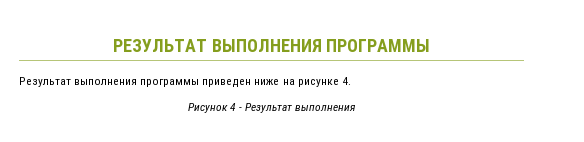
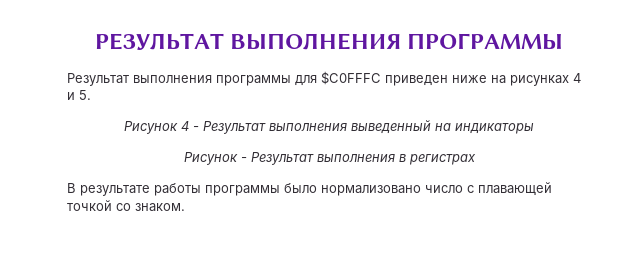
(200, 83) none -> [295,71,381,86] для $C0FFFC
[297,77,351,87] рисунке 4. -> [510,73,581,86] [67,90,91,100] рисунках 4 и 5.
(357, 108) none -> [351,120,534,134] [183,152,476,165] [67,182,552,196] [67,200,185,212] выведенный на индикаторы // Рисунок - Результат выполнения в регистрах // В результате работы программы было нормализовано число с плавающей точкой со знаком.

